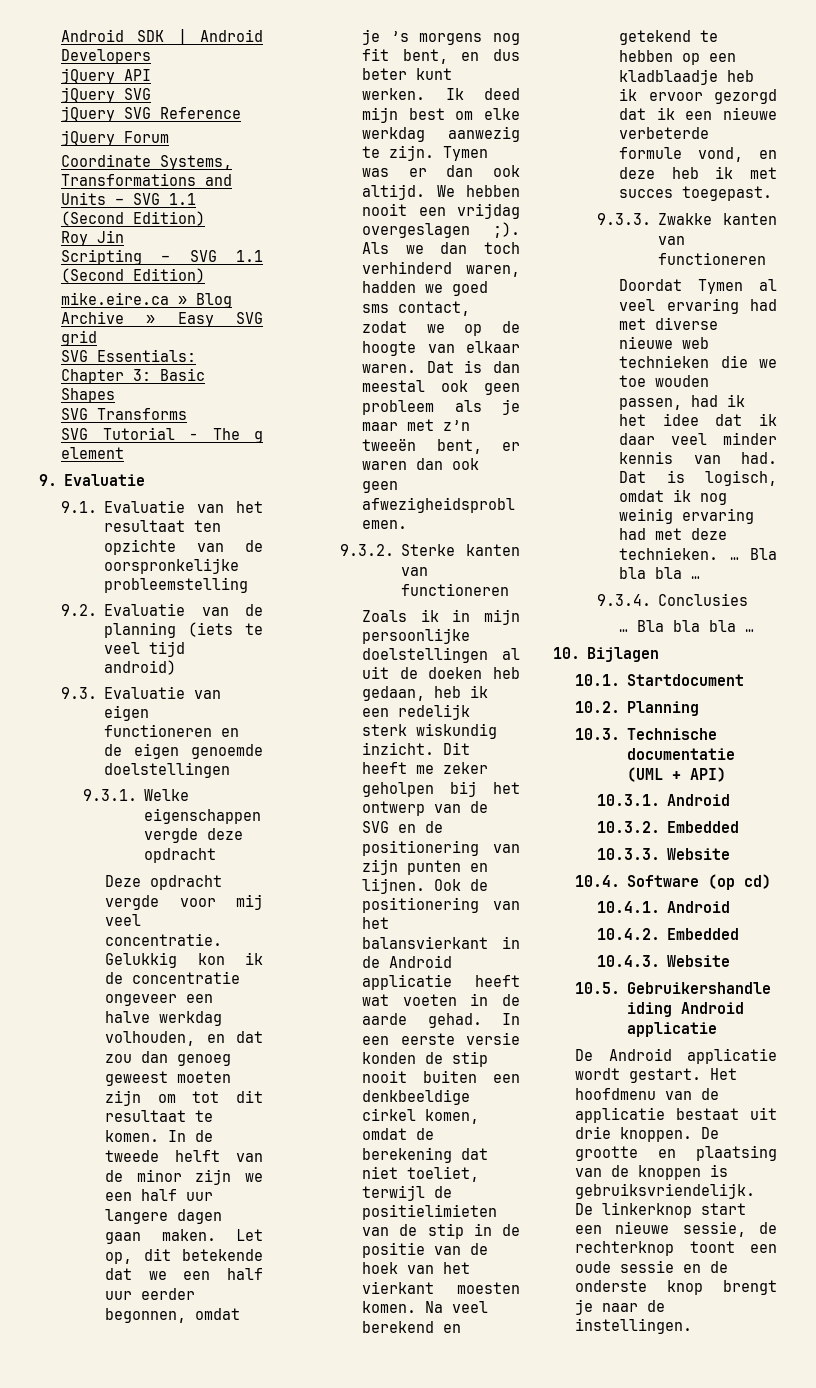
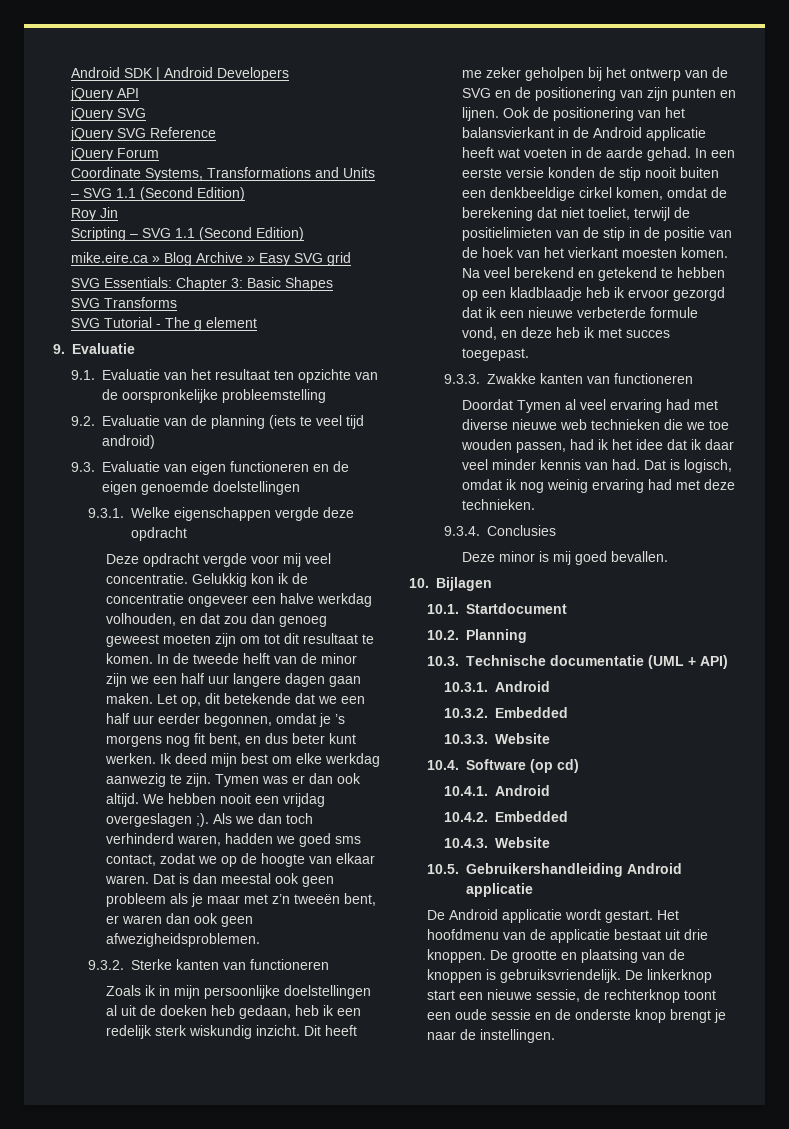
[729,548,777,560] [619,567,701,579] [597,593,749,606] [619,620,755,632] … Bla bla bla … // 9.3.4. Conclusies // … Bla bla bla … -> [444,525,557,536] [461,551,668,565] // 9.3.4. Conclusies // Deze minor is mij goed bevallen.

